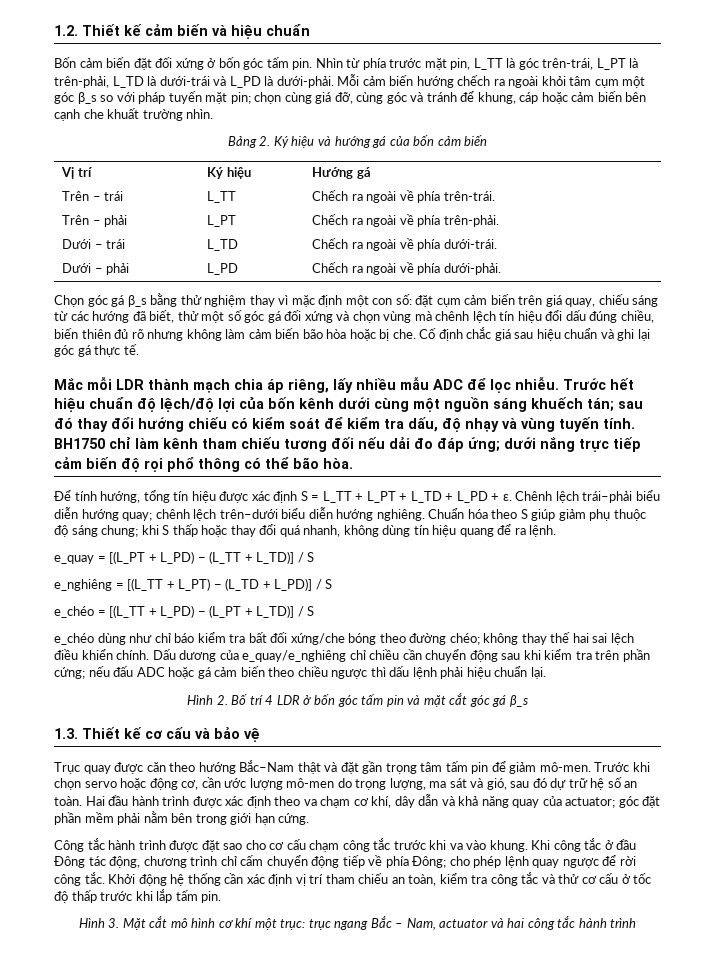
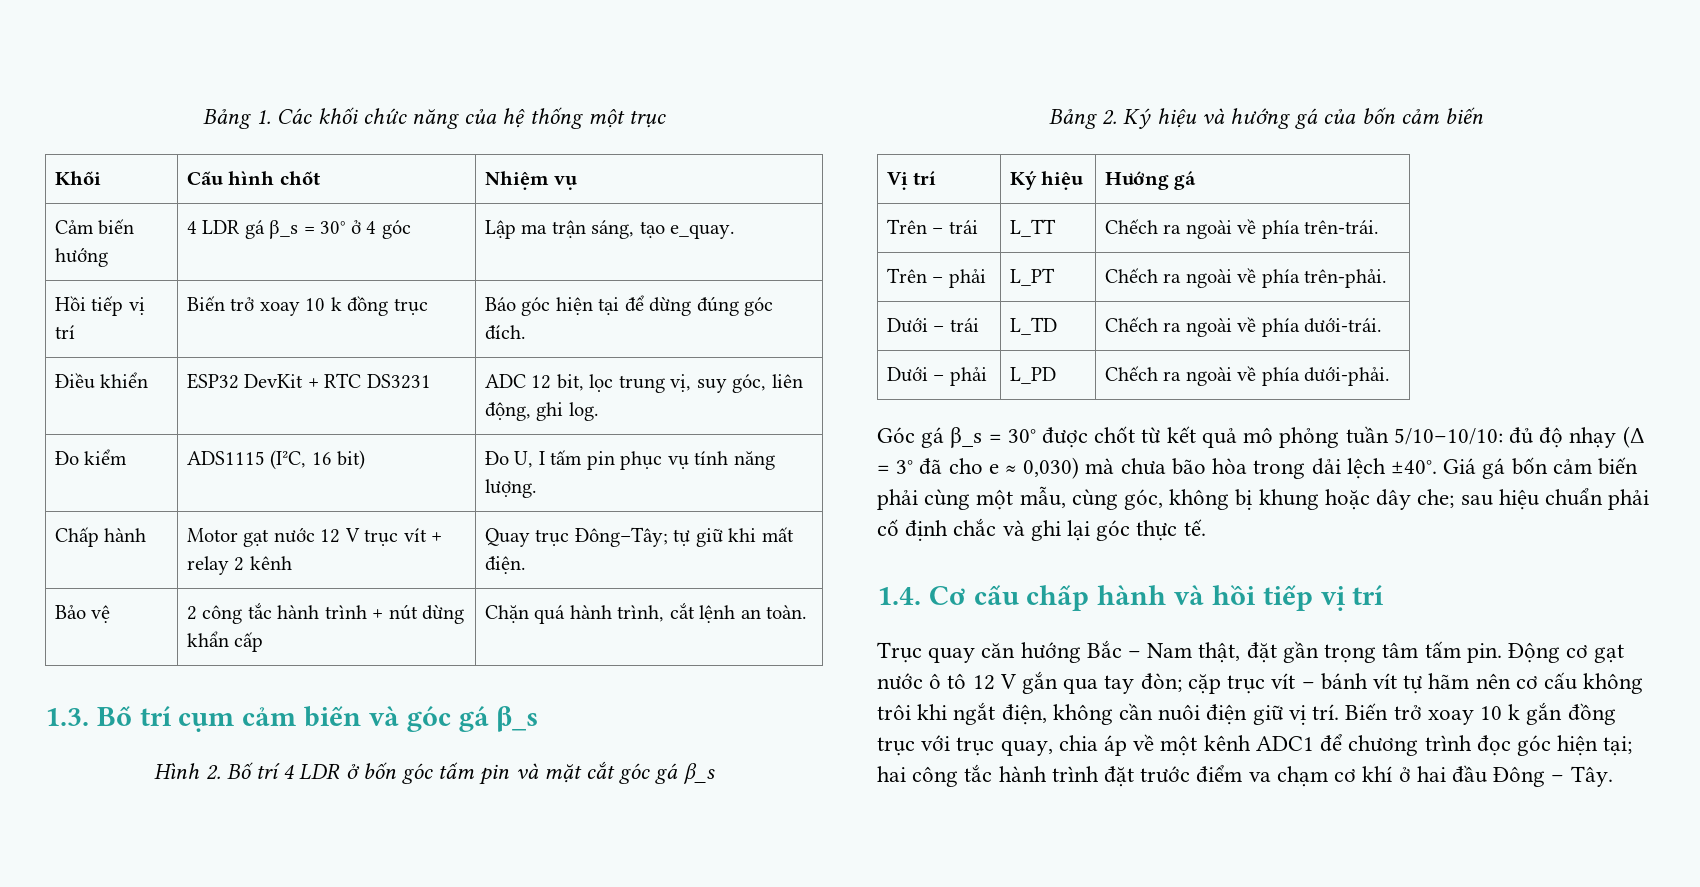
[54,24,310,39] [54,57,639,70] [54,74,646,88] [54,91,647,104] [54,108,214,121] 1.2. Thiết kế cảm biến và hiệu chuẩn // Bốn cảm biến đặt đối xứng ở bốn góc tấm pin. Nhìn từ phía trước mặt pin, L_TT là góc trên-trái, L_PT là trên-phải, L_TD là dưới-trái và L_PD là dưới-phải. Mỗi cảm biến hướng chếch ra ngoài khỏi tâm cụm một góc β_s so với pháp tuyến mặt pin; chọn cùng giá đỡ, cùng góc và tránh để khung, cáp hoặc cảm biến bên cạnh che khuất trường nhìn. -> [202,107,667,129] [54,171,101,185] [186,171,320,185] [484,171,578,190] [54,219,135,235] [54,247,108,267] [186,220,411,239] [484,220,736,239] [54,296,145,316] [54,325,75,339] [186,296,428,316] [484,295,774,316] [484,325,526,340] [54,372,149,389] [186,373,431,389] [484,374,803,393] [484,402,599,421] [54,449,128,465] [186,450,366,470] [484,450,775,470] [484,479,537,498] [54,527,147,547] [186,527,443,547] [186,556,292,575] [484,527,794,547] [484,556,526,575] [54,605,111,624] [186,603,465,624] [186,631,264,652] [484,603,808,624] [45,706,539,732] [154,761,715,785] Bảng 1. Các khối chức năng của hệ thống một trục // Khối | Cấu hình chốt | Nhiệm vụ // Cảm biến hướng | 4 LDR gá β_s = 30° ở 4 góc | Lập ma trận sáng, tạo e_quay. // Hồi tiếp vị trí | Biến trở xoay 10 k đồng trục | Báo góc hiện tại để dừng đúng góc đích. // Điều khiển | ESP32 DevKit + RTC DS3231 | ADC 12 bit, lọc trung vị, suy góc, liên động, ghi log. // Đo kiểm | ADS1115 (I²C, 16 bit) | Đo U, I tấm pin phục vụ tính năng lượng. // Chấp hành | Motor gạt nước 12 V trục vít + relay 2 kênh | Quay trục Đông–Tây; tự giữ khi mất điện. // Bảo vệ | 2 công tắc hành trình + nút dừng khẩn cấp | Chặn quá hành trình, cắt lệnh an toàn. // 1.3. Bố trí cụm cảm biến và góc gá β_s // Hình 2. Bố trí 4 LDR ở bốn góc tấm pin và mặt cắt góc gá β_s
[54,293,659,307] [54,310,654,323] [54,327,598,341] Chọn góc gá β_s bằng thử nghiệm thay vì mặc định một con số: đặt cụm cảm biến trên giá quay, chiếu sáng từ các hướng đã biết, thử một số góc gá đối xứng và chọn vùng mà chênh lệch tín hiệu đổi dấu đúng chiều, biến thiên đủ rõ nhưng không làm cảm biến bão hòa hoặc bị che. Cố định chắc giá sau hiệu chuẩn -> [877,426,1645,448] [877,457,1638,479] [877,486,1650,510] [877,518,997,541] Góc gá β_s = 30° được chốt từ kết quả mô phỏng tuần 5/10–10/10: đủ độ nhạy (Δ = 3° đã cho e ≈ 0,030) mà chưa bão hòa trong dải lệch ±40°. Giá gá bốn cảm biến phải cùng một mẫu, cùng góc, không bị khung hoặc dây che; sau hiệu chuẩn phải cố định chắc
[77,345,91,357] gá -> (1131, 530) none
[54,377,634,393] [54,397,643,412] [54,417,635,432] [54,437,641,452] [54,457,353,472] [54,490,660,503] [54,507,646,521] [54,524,557,537] [54,551,315,564] [54,578,333,591] [54,605,315,618] [54,632,634,645] [54,649,650,662] [54,666,546,679] [187,693,528,707] [54,727,260,742] [54,760,338,774] Mắc mỗi LDR thành mạch chia áp riêng, lấy nhiều mẫu ADC để lọc nhiễu. Trước hết hiệu chuẩn độ lệch/độ lợi của bốn kênh dưới cùng một nguồn sáng khuếch tán; sau đó thay đổi hướng chiếu có kiểm soát để kiểm tra dấu, độ nhạy và vùng tuyến tính. BH1750 chỉ làm kênh tham chiếu tương đối nếu dải đo đáp ứng; dưới nắng trực tiếp cảm biến độ rọi phổ thông có thể bão hòa. // Để tính hướng, tổng tín hiệu được xác định S = L_TT + L_PT + L_TD + L_PD + ε. Chênh lệch trái–phải biểu diễn hướng quay; chênh lệch trên–dưới biểu diễn hướng nghiêng. Chuẩn hóa theo S giúp giảm phụ thuộc độ sáng chung; khi S thấp hoặc thay đổi quá nhanh, không dùng tín hiệu quang để ra lệnh. // e_quay = [(L_PT + L_PD) − (L_TT + L_TD)] / S // e_nghiêng = [(L_TT + L_PT) − (L_TD + L_PD)] / S // e_chéo = [(L_TT + L_PD) − (L_PT + L_TD)] / S // e_chéo dùng như chỉ báo kiểm tra bất đối xứng/che bóng theo đường chéo; không thay thế hai sai lệch điều khiển chính. Dấu dương của e_quay/e_nghiêng chỉ chiều cần chuyển động sau khi kiểm tra trên phần cứng; nếu đấu ADC hoặc gá cảm biến theo chiều ngược thì dấu lệnh phải hiệu chuẩn lại. // Hình 2. Bố trí 4 LDR ở bốn góc tấm pin và mặt cắt góc gá β_s // 1.3. Thiết kế cơ cấu và bảo vệ // Trục quay được căn theo hướng Bắc–Nam thật và -> [877,585,1384,611] [877,640,1241,663] 1.4. Cơ cấu chấp hành và hồi tiếp vị trí // Trục quay căn hướng Bắc – Nam thật,
[471,761,650,774] [54,777,638,790] [54,794,661,808] [54,811,310,825] [54,838,637,852] [54,855,636,868] [54,872,652,886] [54,889,222,903] [78,916,504,930] pin để giảm mô-men. Trước khi chọn servo hoặc động cơ, cần ước lượng mô-men do trọng lượng, ma sát và gió, sau đó dự trữ hệ số an toàn. Hai đầu hành trình được xác định theo va chạm cơ khí, dây dẫn và khả năng quay của actuator; góc đặt phần mềm phải nằm bên trong giới hạn cứng. // Công tắc hành trình được đặt sao cho cơ cấu chạm công tắc trước khi va vào khung. Khi công tắc ở đầu Đông tác động, chương trình chỉ cấm chuyển động tiếp về phía Đông; cho phép lệnh quay ngược để rời công tắc. Khởi động hệ thống cần xác định vị trí tham chiếu an toàn, kiểm tra công tắc và thử cơ cấu ở tốc độ thấp trước khi lắp tấm pin. // Hình 3. Mặt cắt mô hình cơ khí một trục: trục ngang Bắc – Nam, actuator và -> [1466,642,1625,663] [877,671,1644,694] [877,702,1616,725] [877,734,1633,756] pin. Động cơ gạt nước ô tô 12 V gắn qua tay đòn; cặp trục vít – bánh vít tự hãm nên cơ cấu không trôi khi ngắt điện, không cần nuôi điện giữ vị trí. Biến trở xoay 10 k gắn đồng trục với trục quay, chia áp về một kênh ADC1 để chương trình đọc góc hiện tại;
(637, 923) none -> [1104,765,1613,787] đặt trước điểm va chạm cơ khí ở hai đầu Đông – Tây.

